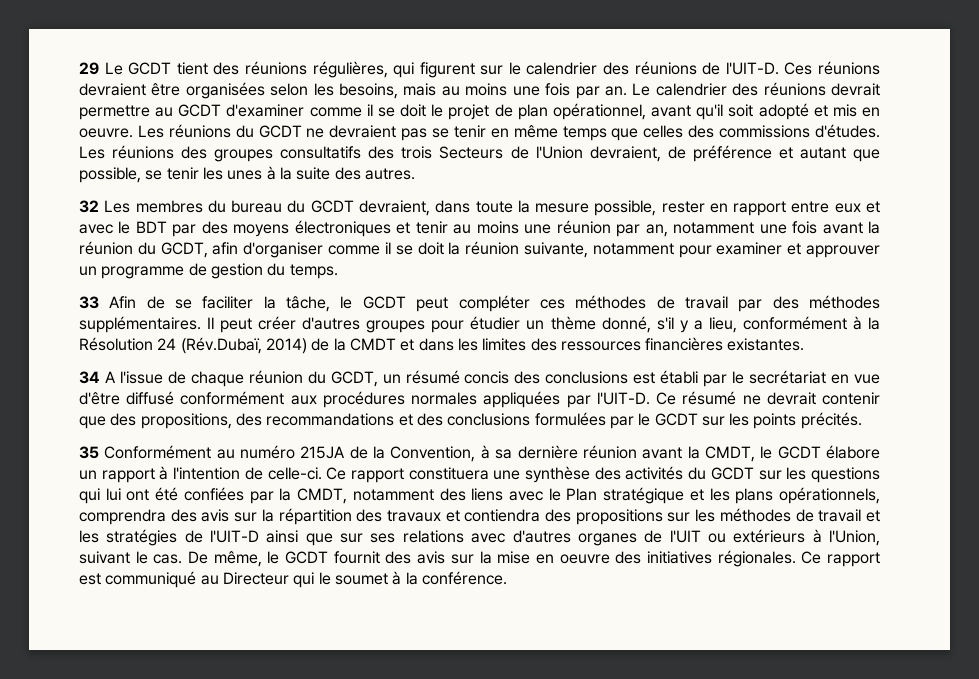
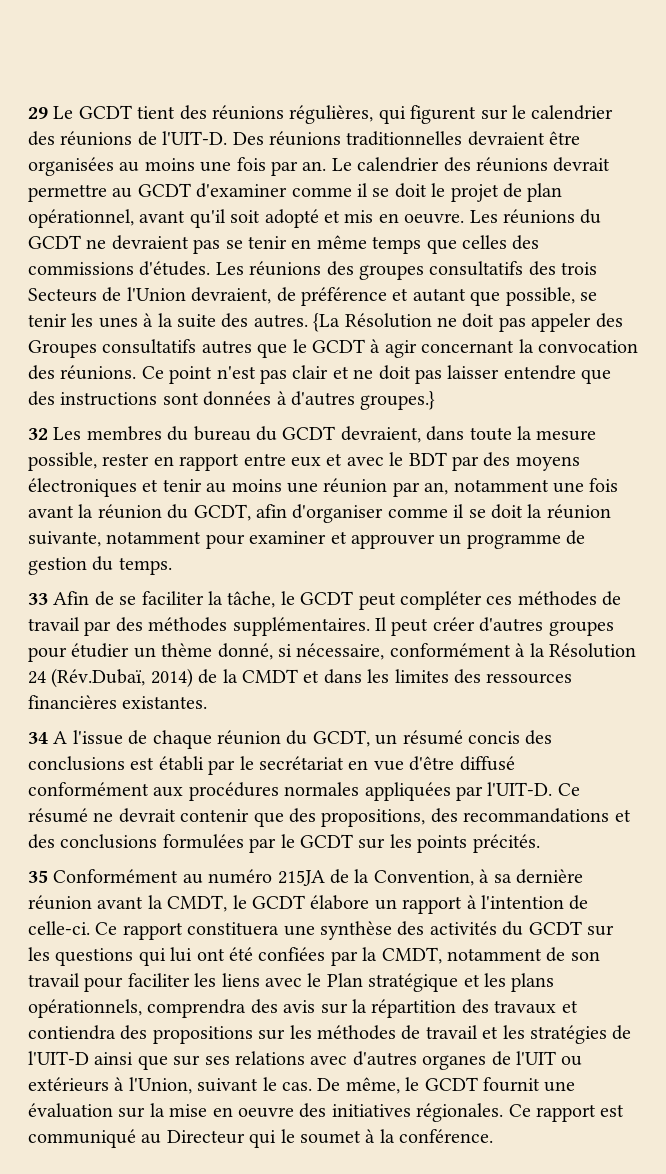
[784,61,881,75] [79,82,437,99] Ces réunions devraient être organisées selon les besoins, mais -> [232,131,581,146] [28,157,114,176] Des réunions traditionnelles devraient être organisées
(415, 174) none -> [313,313,623,332] [28,339,638,358] [28,365,612,384] [28,391,436,410] {La Résolution ne doit pas appeler des Groupes consultatifs autres que le GCDT à agir concernant la convocation des réunions. Ce point n'est pas clair et ne doit pas laisser entendre que des instructions sont données à d'autres groupes.}
[656,317,737,333] s'il y a lieu, -> [278,643,385,660] si nécessaire,
[439,488,466,501] des -> [546,947,600,962] [28,973,217,992] de son travail pour faciliter les
[385,551,446,564] des avis -> [544,1081,576,1092] [28,1103,113,1118] une évaluation

